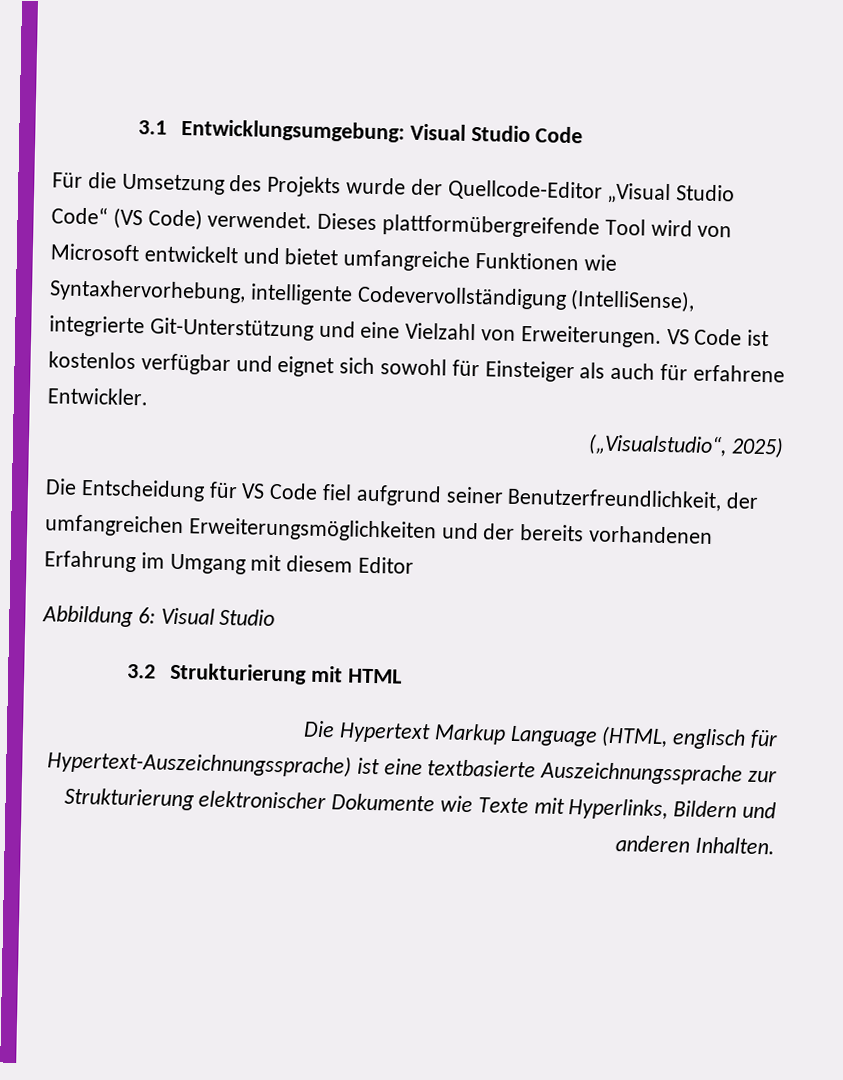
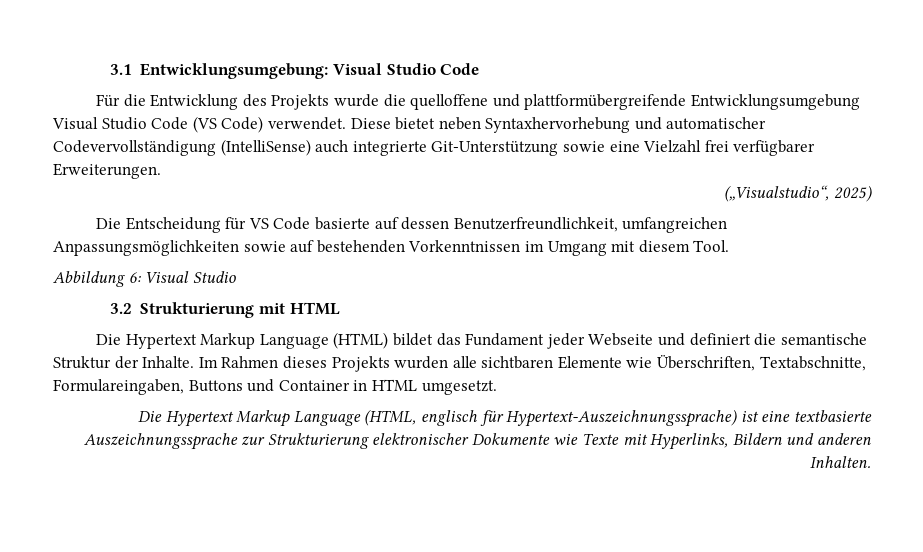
[121,173,225,195] Umsetzung -> [150,94,239,110] Entwicklung
[410,178,736,205] [51,206,733,239] [50,243,617,272] [49,279,696,313] der Quellcode-Editor „Visual Studio Code“ (VS Code) verwendet. Dieses plattformübergreifende Tool wird von Microsoft entwickelt und bietet umfangreiche Funktionen wie Syntaxhervorhebung, intelligente Codevervollständigung (IntelliSense), -> [383,94,861,110] [52,116,767,133] [53,139,349,156] die quelloffene und plattformübergreifende Entwicklungsumgebung Visual Studio Code (VS Code) verwendet. Diese bietet neben Syntaxhervorhebung und automatischer Codevervollständigung (IntelliSense) auch
[318,320,356,338] und -> [562,141,605,152] sowie
[481,329,517,341] von -> [704,140,816,156] frei verfügbarer
[666,328,770,347] [48,351,785,383] [47,387,149,406] VS Code ist kostenlos verfügbar und eignet sich sowohl für Einsteiger als auch für erfahrene Entwickler. -> (161, 171) none
[322,483,760,512] [45,514,714,545] [44,550,136,573] fiel aufgrund seiner Benutzerfreundlichkeit, der umfangreichen Erweiterungsmöglichkeiten und der bereits vorhandenen Erfahrung -> [315,217,728,233] [53,240,521,256] basierte auf dessen Benutzerfreundlichkeit, umfangreichen Anpassungsmöglichkeiten sowie auf bestehenden Vorkenntnissen
[358,556,415,574] Editor -> [693,240,730,252] Tool.
(402, 676) none -> [96,332,867,349] [53,355,866,372] [53,379,497,395] // Die Hypertext Markup Language (HTML) bildet das Fundament jeder Webseite und definiert die semantische Struktur der Inhalte. Im Rahmen dieses Projekts wurden alle sichtbaren Elemente wie Überschriften, Textabschnitte, Formulareingaben, Buttons und Container in HTML umgesetzt.

